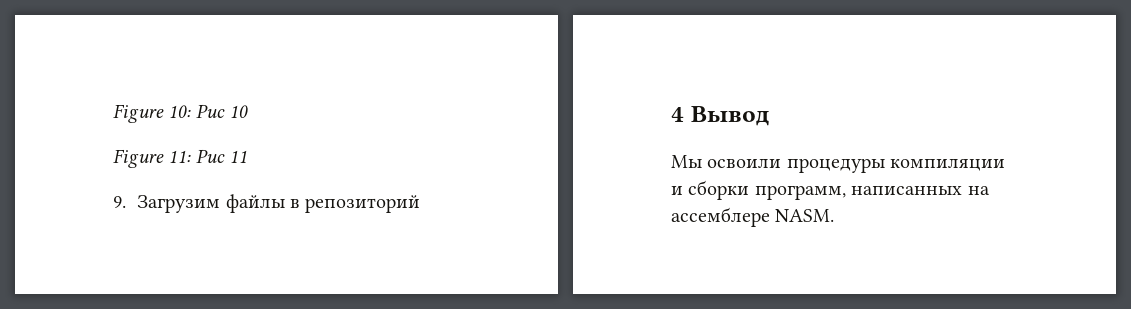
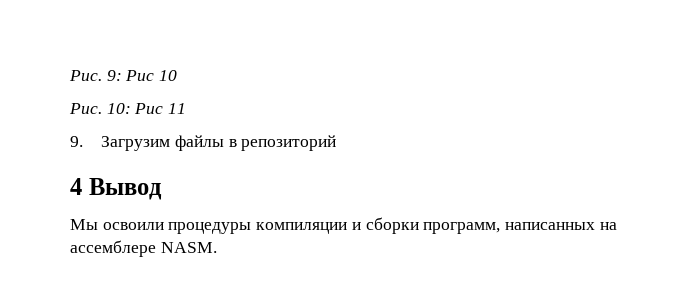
[113,104,192,123] Figure 10: -> [69,70,122,81] Рис. 9:
[113,149,192,168] Figure 11: -> [69,103,131,114] Рис. 10:

